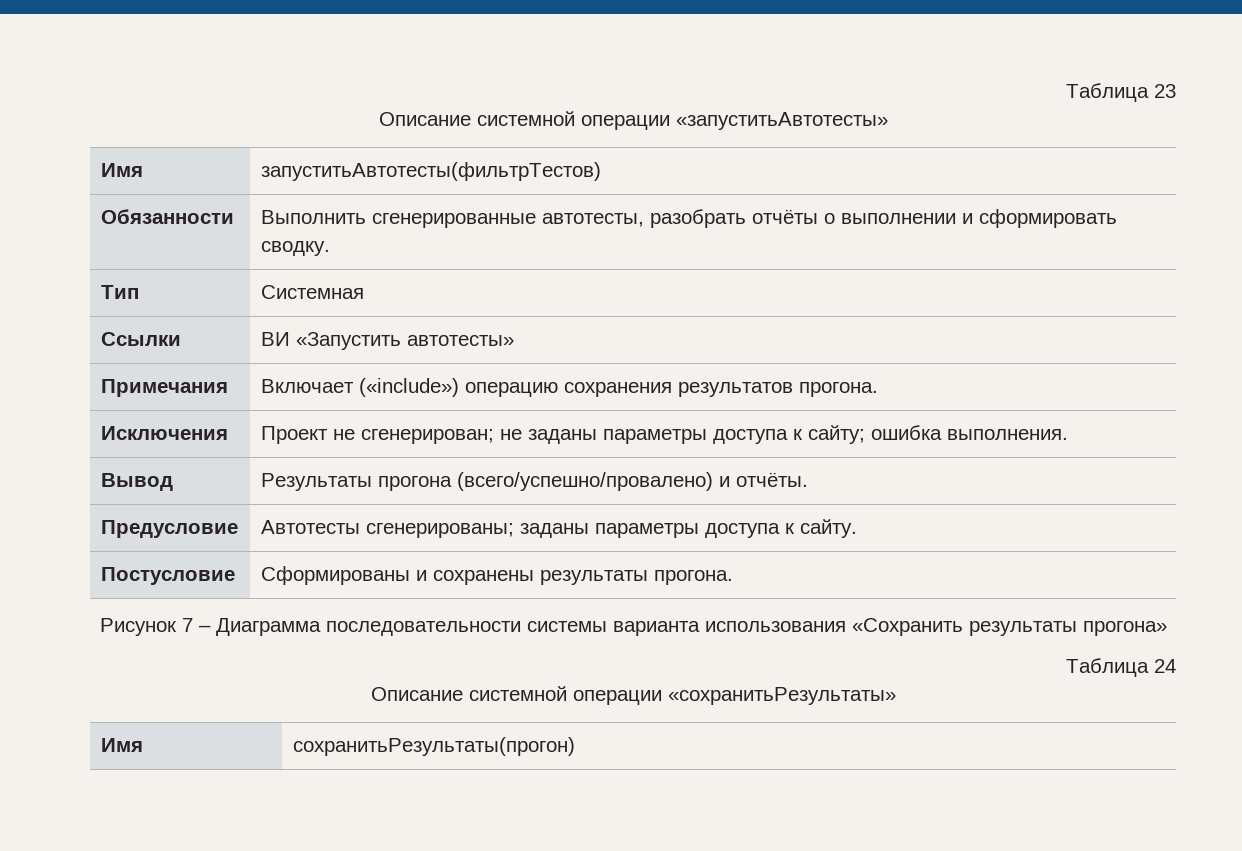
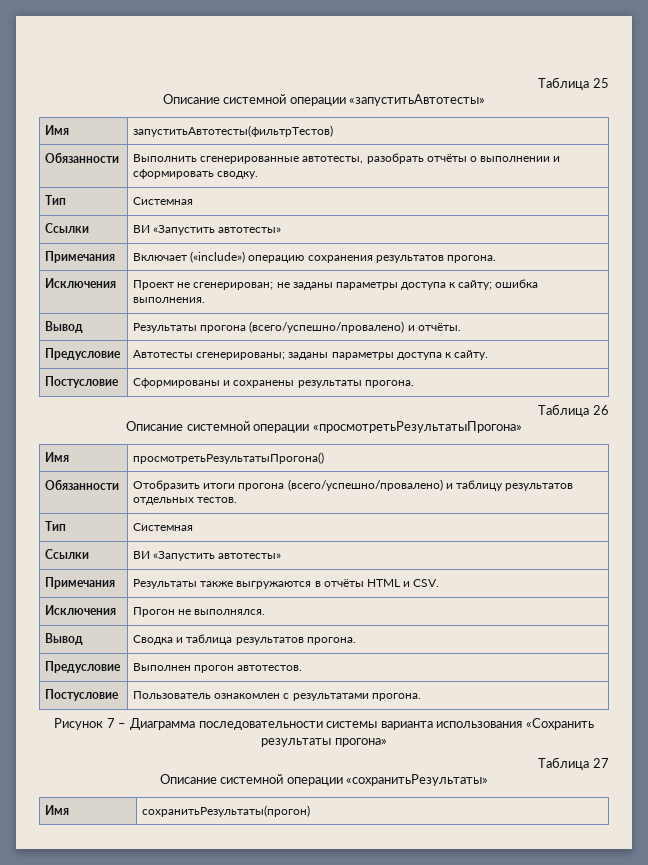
[1066,83,1176,102] Таблица 23 -> [538,77,609,90] Таблица 25
(734, 577) none -> [538,404,609,417] [126,421,522,433] [45,452,70,462] [133,452,325,464] [45,479,120,490] [133,479,573,491] [133,497,238,505] [45,521,67,531] [133,523,194,531] [45,549,90,559] [133,551,282,561] [45,577,116,589] [133,579,439,589] [45,605,117,615] [133,607,266,617] [45,633,84,645] [133,634,356,645] [45,661,122,673] [133,663,303,673] [45,689,120,701] [133,691,421,701] // Таблица 26 // Описание системной операции «просмотретьРезультатыПрогона» // Имя | просмотретьРезультатыПрогона() // Обязанности | Отобразить итоги прогона (всего/успешно/провалено) и таблицу результатов отдельных тестов. // Тип | Системная // Ссылки | ВИ «Запустить автотесты» // Примечания | Результаты также выгружаются в отчёты HTML и CSV. // Исключения | Прогон не выполнялся. // Вывод | Сводка и таблица результатов прогона. // Предусловие | Выполнен прогон автотестов. // Постусловие | Пользователь ознакомлен с результатами прогона.
[1154,659,1176,673] 24 -> [593,758,609,768] 27

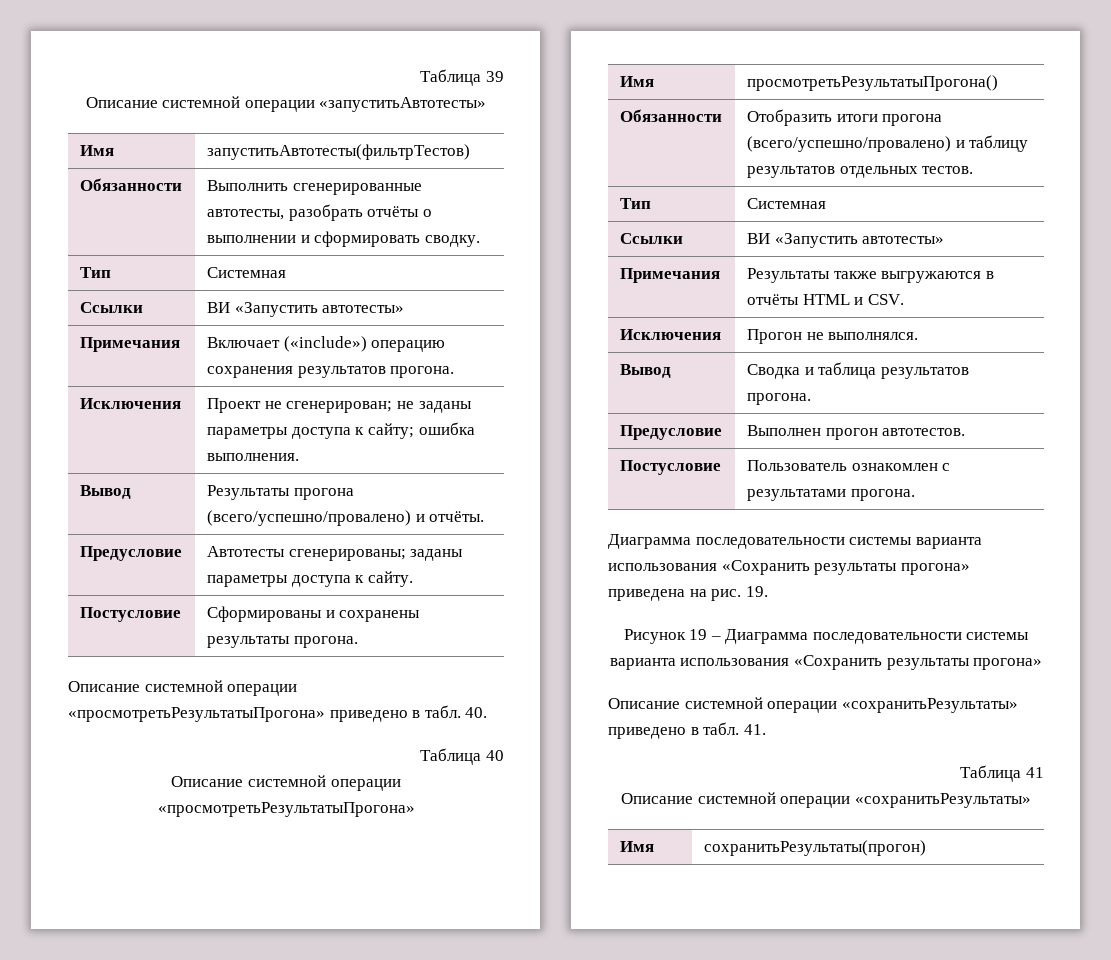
[538,77,609,90] Таблица 25 -> [420,69,504,86] Таблица 39
[538,404,609,417] // Таблица 26 -> [68,680,298,696] [68,705,488,722] [420,748,504,765] // Описание системной операции «просмотретьРезультатыПрогона» приведено в табл. 40. // Таблица 40
(421, 697) none -> [608,534,982,549] [608,560,970,575] [608,586,768,601] // Диаграмма последовательности системы варианта использования «Сохранить результаты прогона» приведена на рис. 19.
[106,718,115,728] 7 -> [689,629,708,640] 19
[538,757,609,770] // Таблица 27 -> [608,697,1018,713] [608,722,766,739] [960,765,1044,782] // Описание системной операции «сохранитьРезультаты» приведено в табл. 41. // Таблица 41

